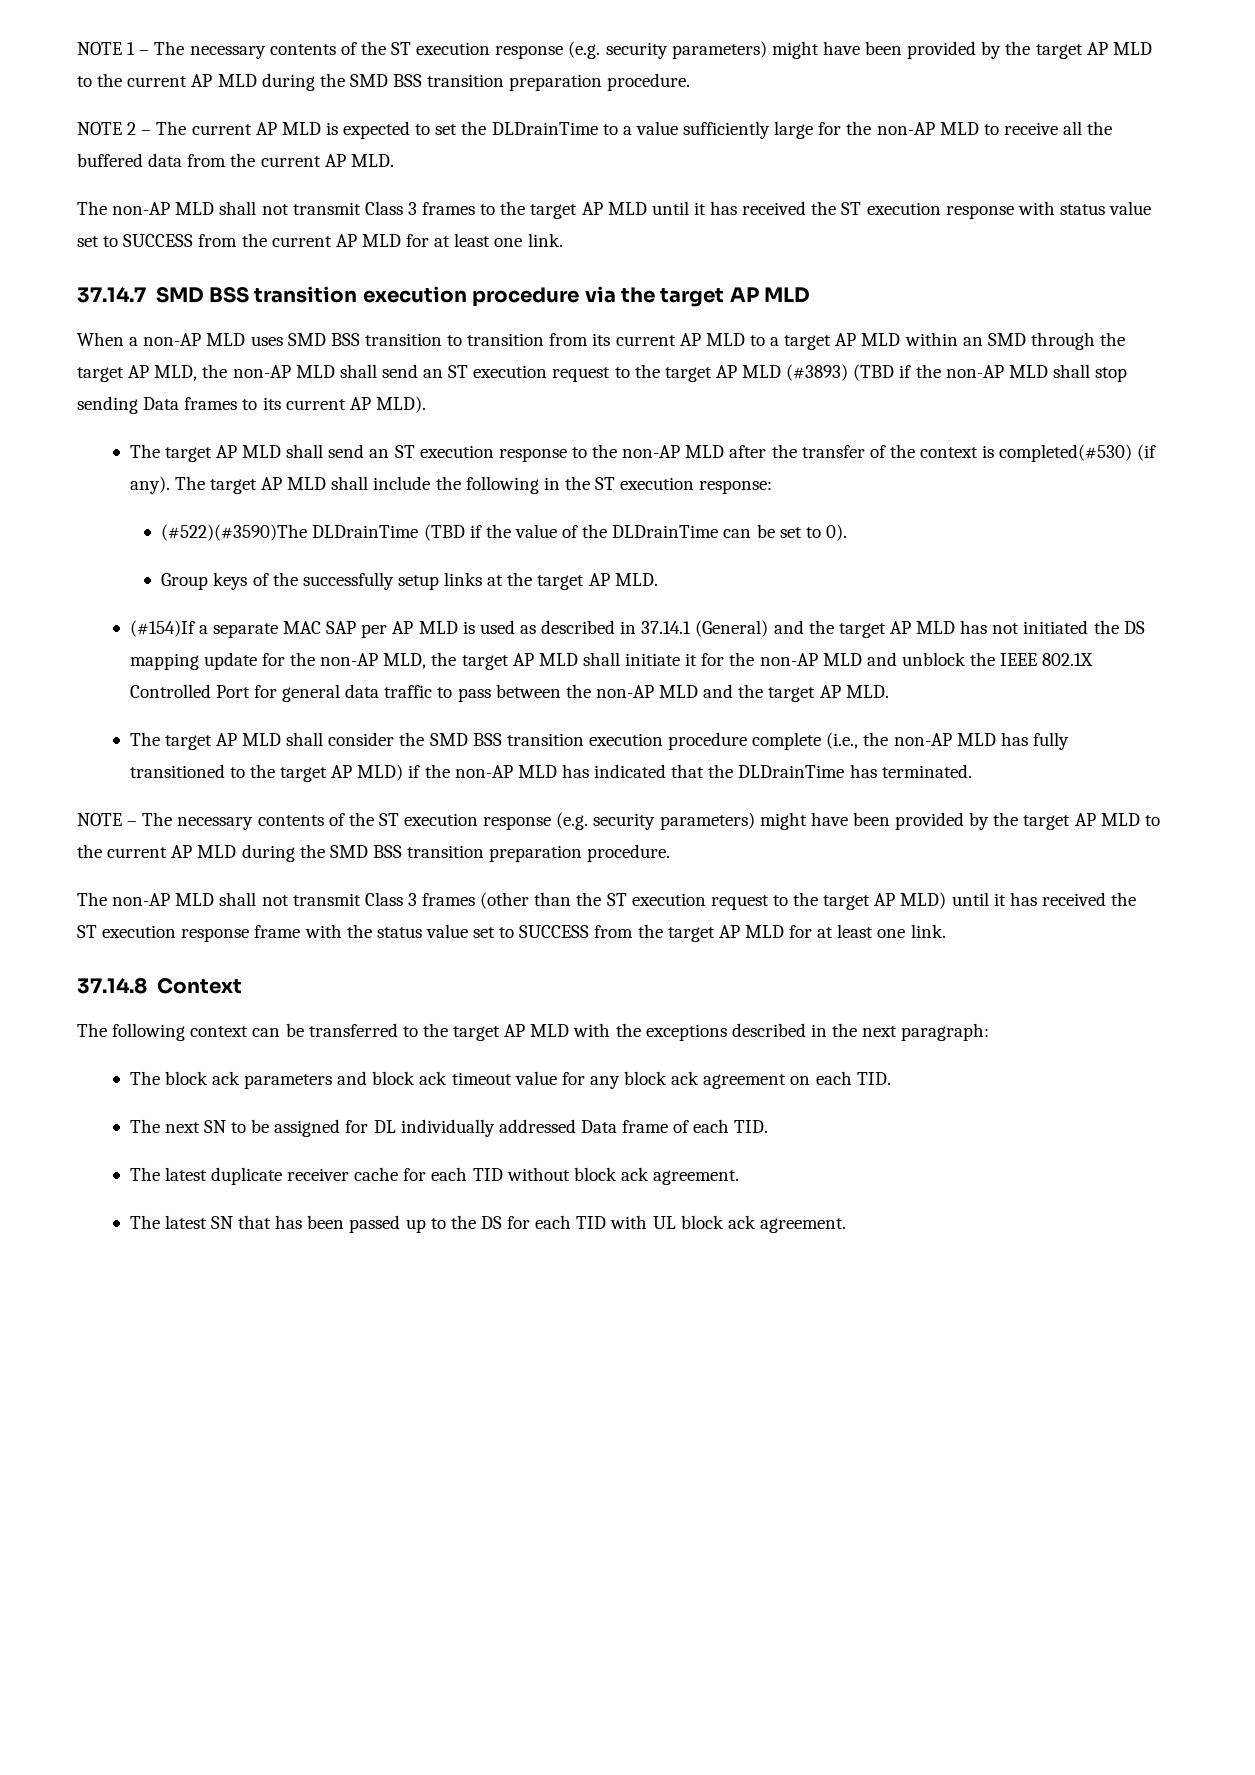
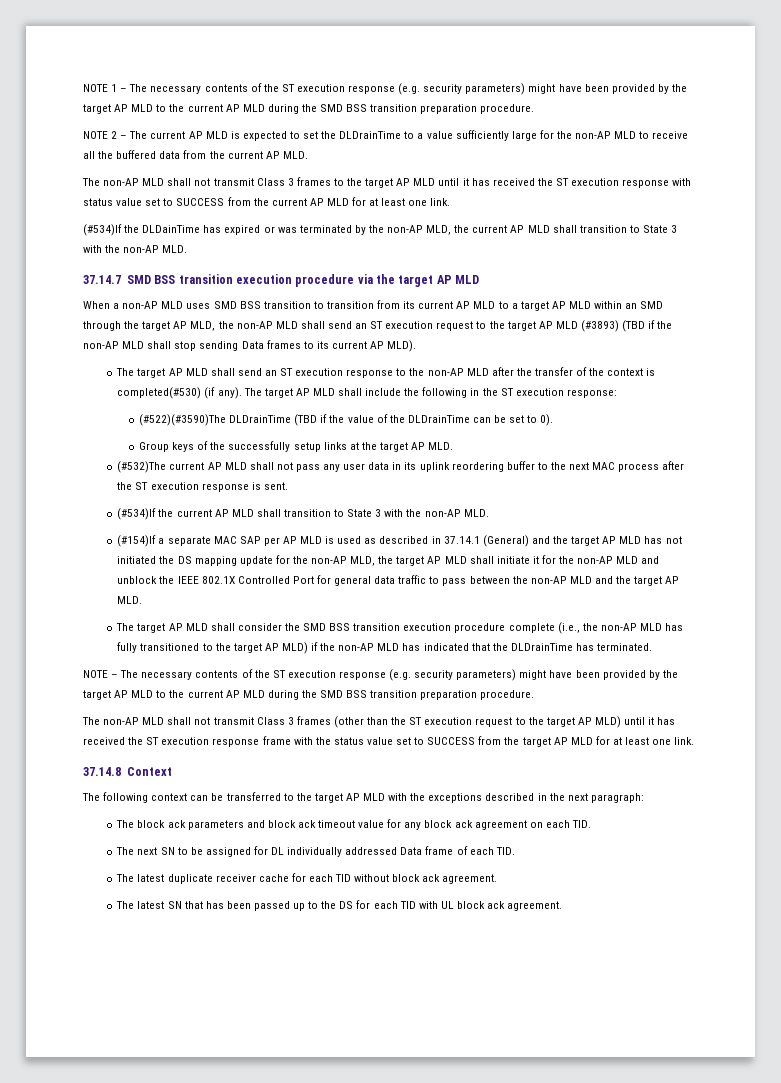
(563, 240) none -> [83,224,678,236] [83,245,188,253] // (#534)If the DLDainTime has expired or was terminated by the non-AP MLD, the current AP MLD shall transition to State 3 with the non-AP MLD.
(658, 579) none -> [117,461,685,473] [117,482,288,492] [117,508,489,520] // (#532)The current AP MLD shall not pass any user data in its uplink reordering buffer to the next MAC process after the ST execution response is sent. // (#534)If the current AP MLD shall transition to State 3 with the non-AP MLD.

